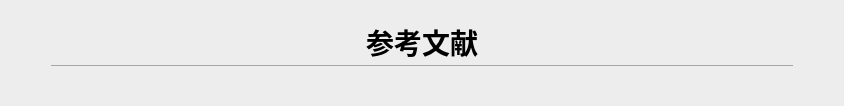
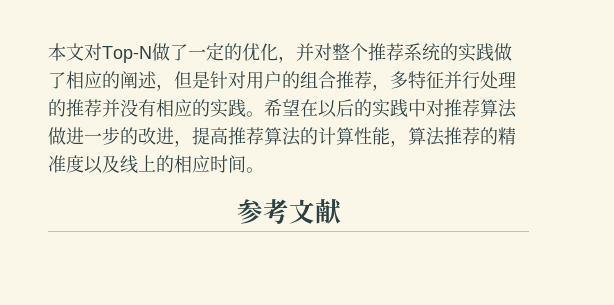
(366, 43) none -> [48,42,512,63] [48,71,516,91] [48,99,517,118] [48,127,516,147] [48,155,264,174] 本文对Top-N做了一定的优化，并对整个推荐系统的实践做了相应的阐述，但是针对用户的组合推荐，多特征并行处理的推荐并没有相应的实践。希望在以后的实践中对推荐算法做进一步的改进，提高推荐算法的计算性能，算法推荐的精准度以及线上的相应时间。 //

